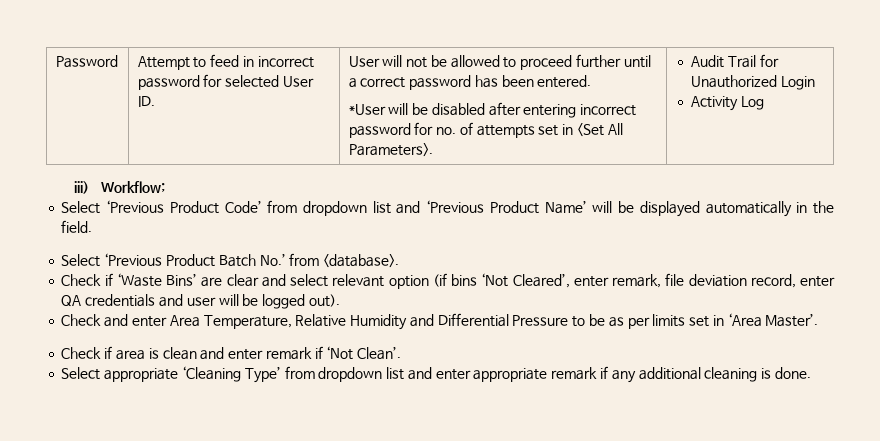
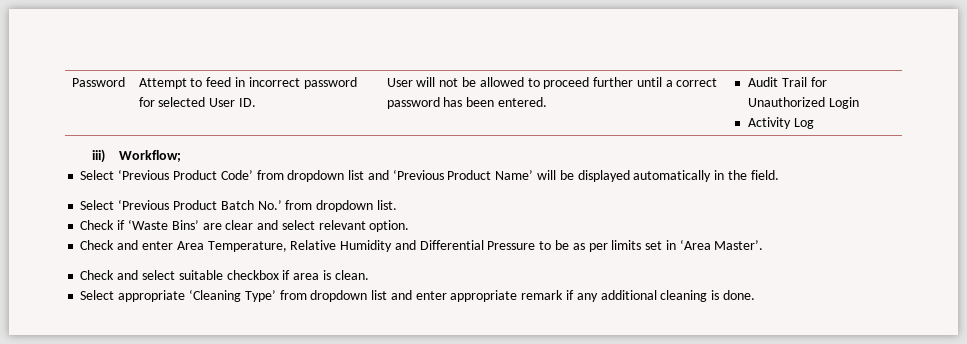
[348,102,637,118] [348,122,623,138] [348,143,433,157] // *User will be disabled after entering incorrect password for no. of attempts set in <Set All Parameters>. -> (547, 102) none
[323,254,400,268] <database>. -> [316,200,397,212] dropdown list.
[388,273,835,289] [61,294,340,309] option (if bins ‘Not Cleared’, enter remark, file deviation record, enter QA credentials and user will be logged out). -> [369,220,410,232] option.
[104,346,402,360] if area is clean and enter remark if ‘Not Clean’. -> [117,270,369,280] and select suitable checkbox if area is clean.

